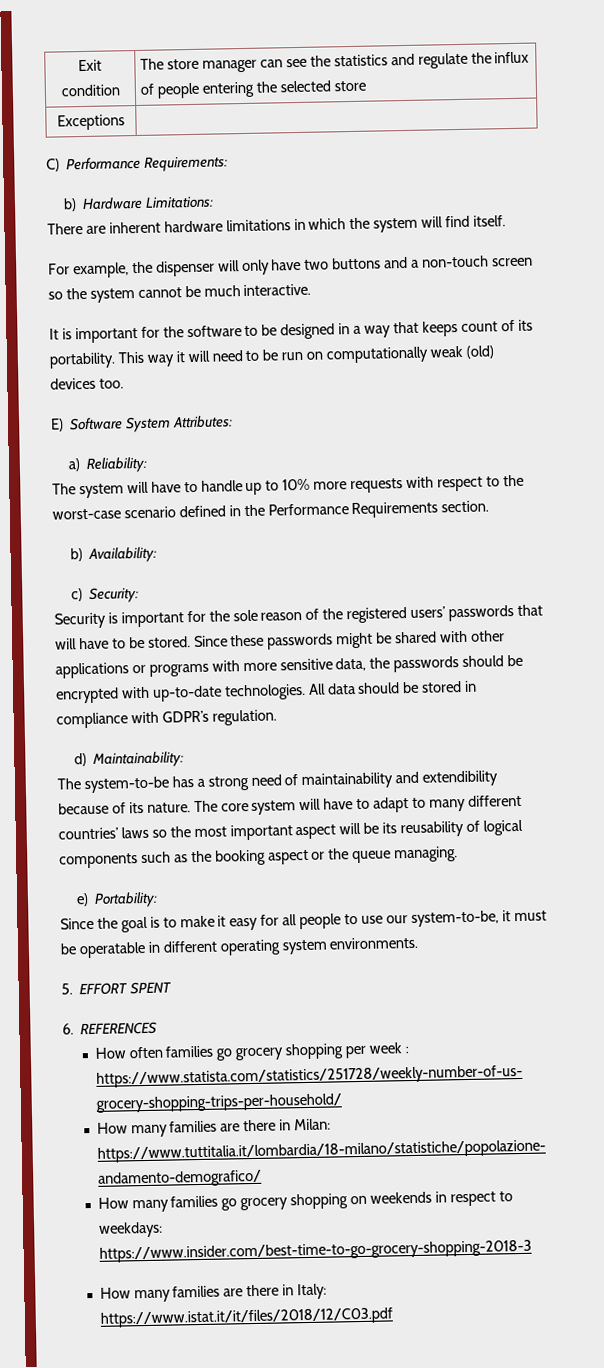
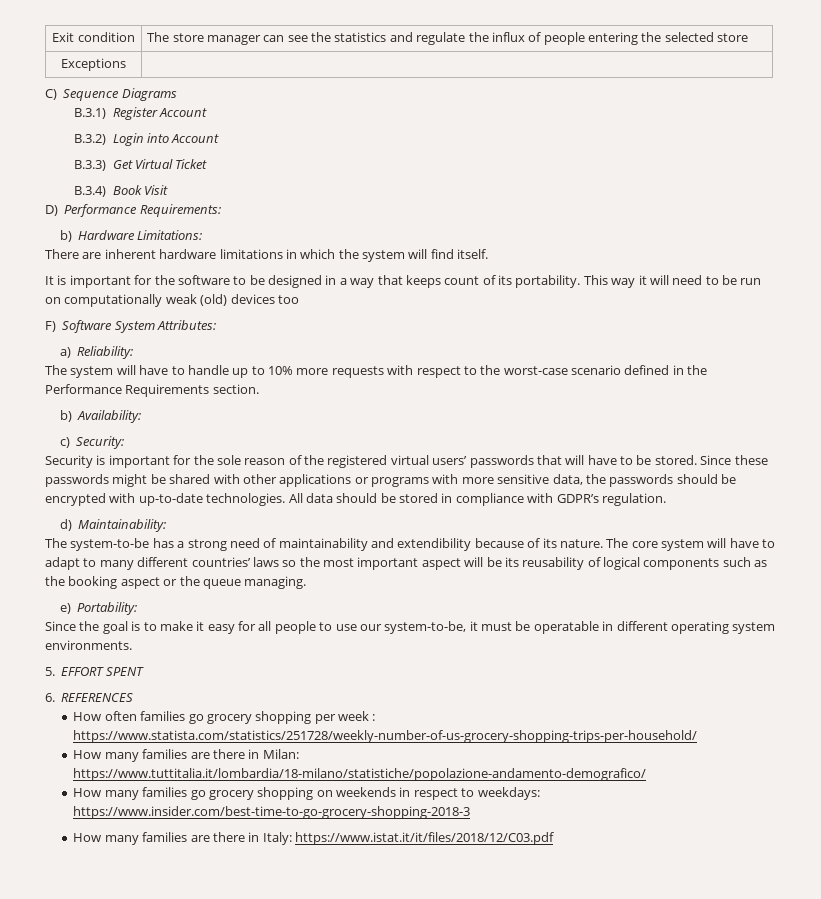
(60, 165) none -> [63,88,177,101] [74,107,208,120] [74,133,220,146] [74,159,208,171] [74,185,169,197] [45,205,58,216] Sequence Diagrams // B.3.1) Register Account // B.3.2) Login into Account // B.3.3) Get Virtual Ticket // B.3.4) Book Visit // D)
[48,255,533,279] [48,283,312,303] // For example, the dispenser will only have two buttons and a non-touch screen so the system cannot be much interactive. -> (489, 254) none
[98,378,124,389] [51,418,64,432] too. // E) -> [277,295,299,304] [45,321,56,332] too // F)
(408, 615) none -> [390,455,429,465] virtual

